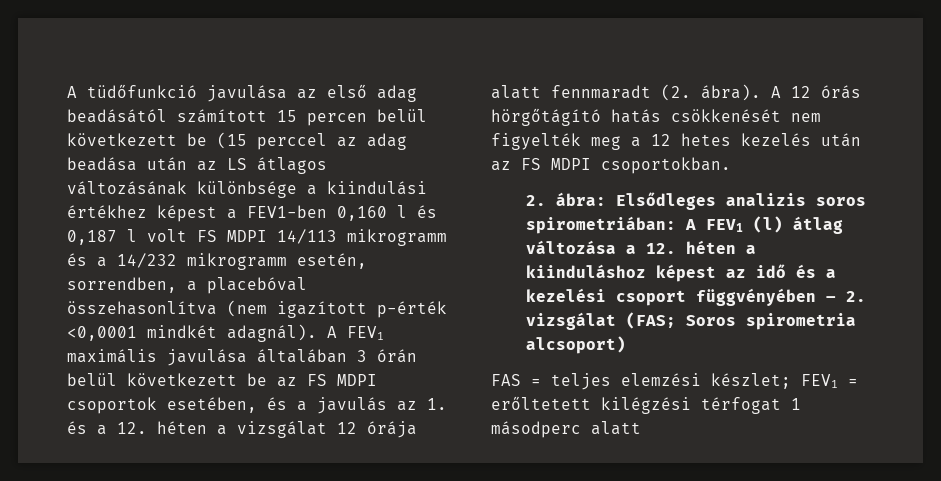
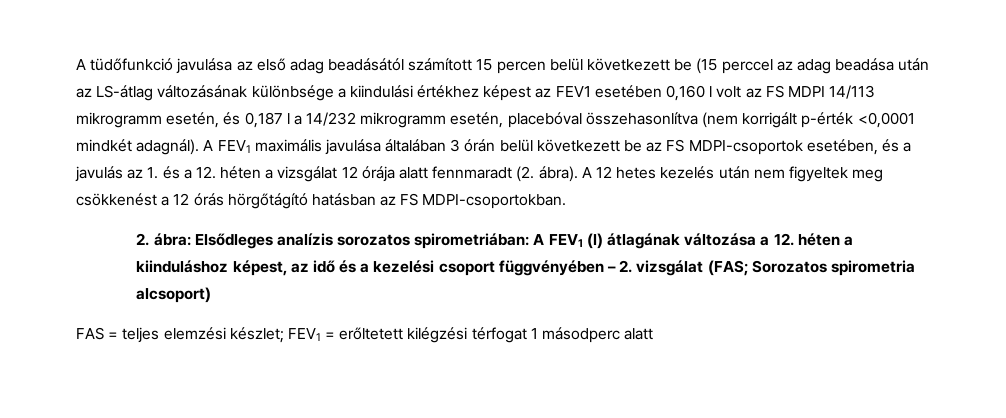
[227,157,327,174] LS átlagos -> [96,85,154,101] LS-átlag
[227,205,437,221] [67,229,447,246] [67,253,87,266] a FEV1-ben 0,160 l és 0,187 l volt FS MDPI 14/113 mikrogramm és -> [535,85,876,101] [76,112,290,128] az FEV1 esetében 0,160 l volt az FS MDPI 14/113 mikrogramm esetén, és 0,187 l
[67,277,197,293] sorrendben, a -> (504, 120) none
[277,301,367,318] igazított -> [742,112,798,128] korrigált
[337,374,377,386] [67,397,157,414] MDPI csoportok -> [688,140,803,155] MDPI-csoportok
[821,85,861,99] [491,108,821,126] [491,133,861,150] [491,157,731,174] órás hörgőtágító hatás csökkenését nem figyelték meg a 12 hetes kezelés után az FS MDPI csoportokban. -> [616,166,884,182] [76,193,567,209] hetes kezelés után nem figyeltek meg csökkenést a 12 órás hörgőtágító hatásban az FS MDPI-csoportokban.
[726,193,867,206] analizis soros -> [276,233,411,246] analízis sorozatos
[793,216,844,234] átlag -> [607,233,681,249] átlagának
[656,264,717,282] képest -> [232,260,287,276] képest,
[686,315,737,326] Soros -> [751,260,827,273] Sorozatos

